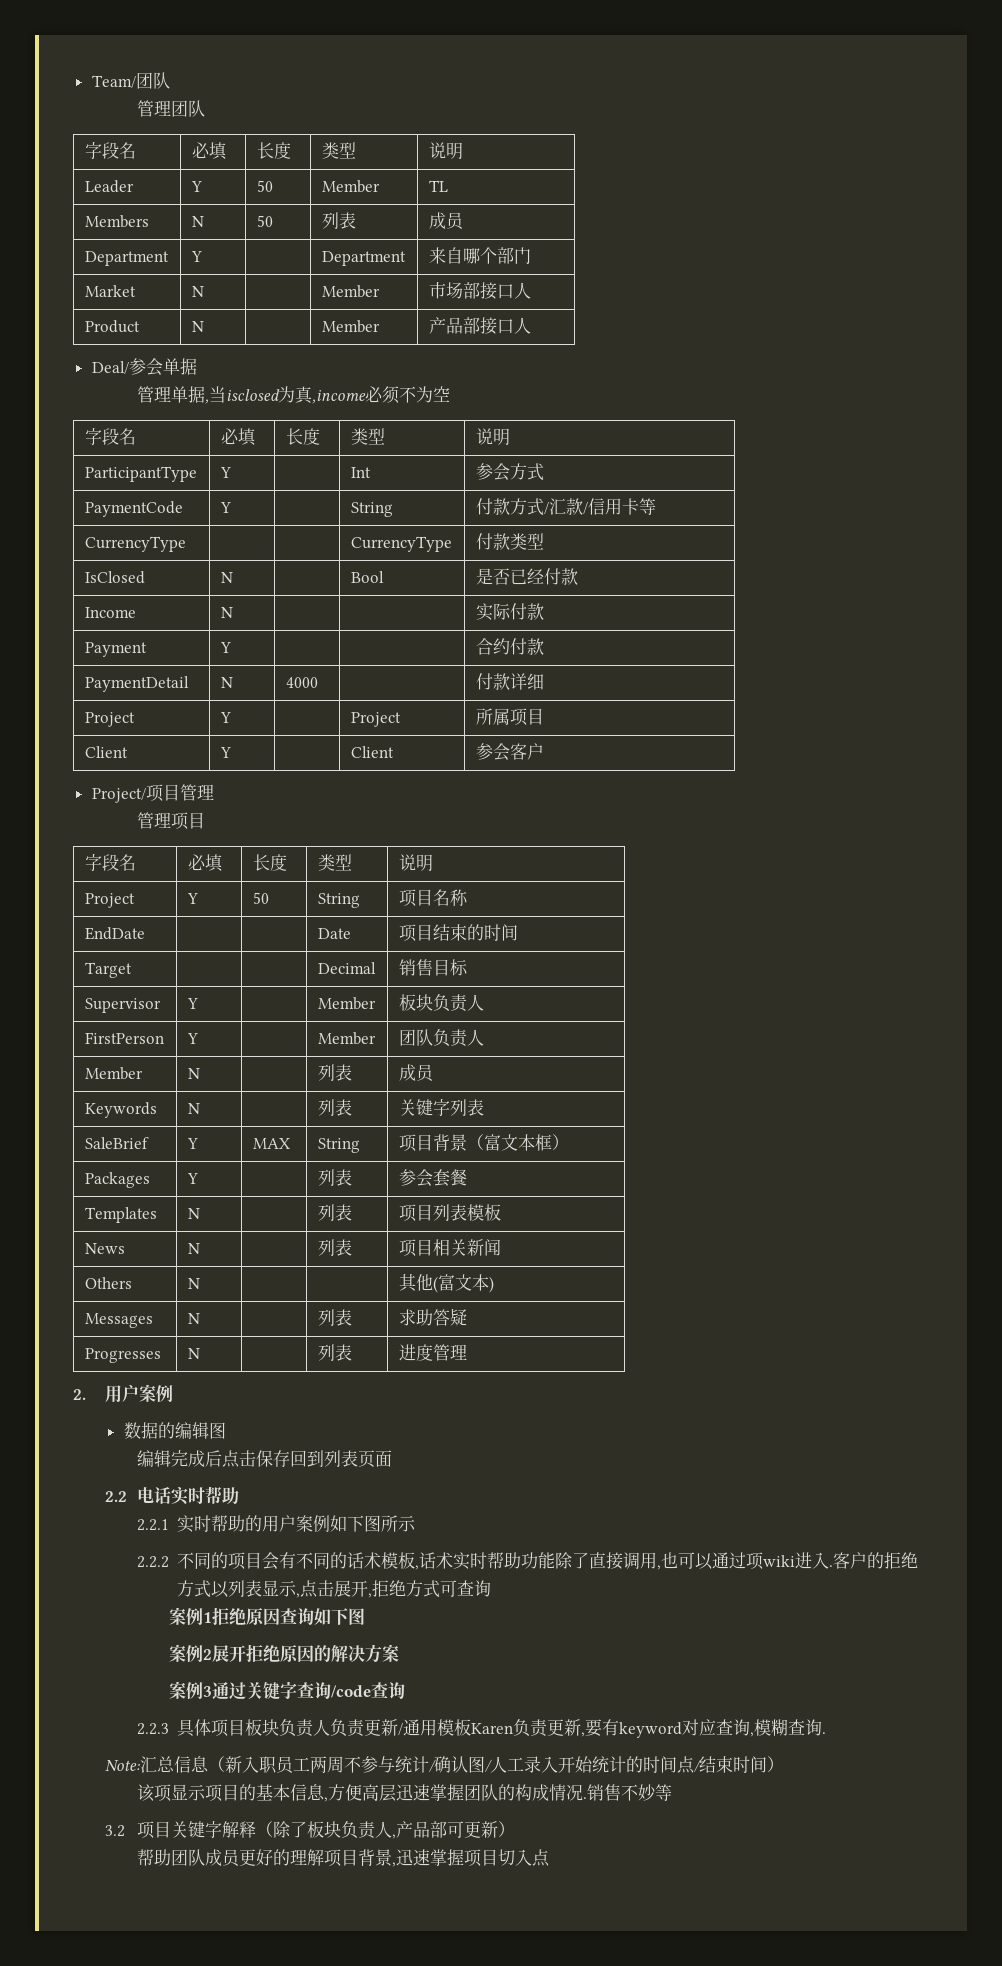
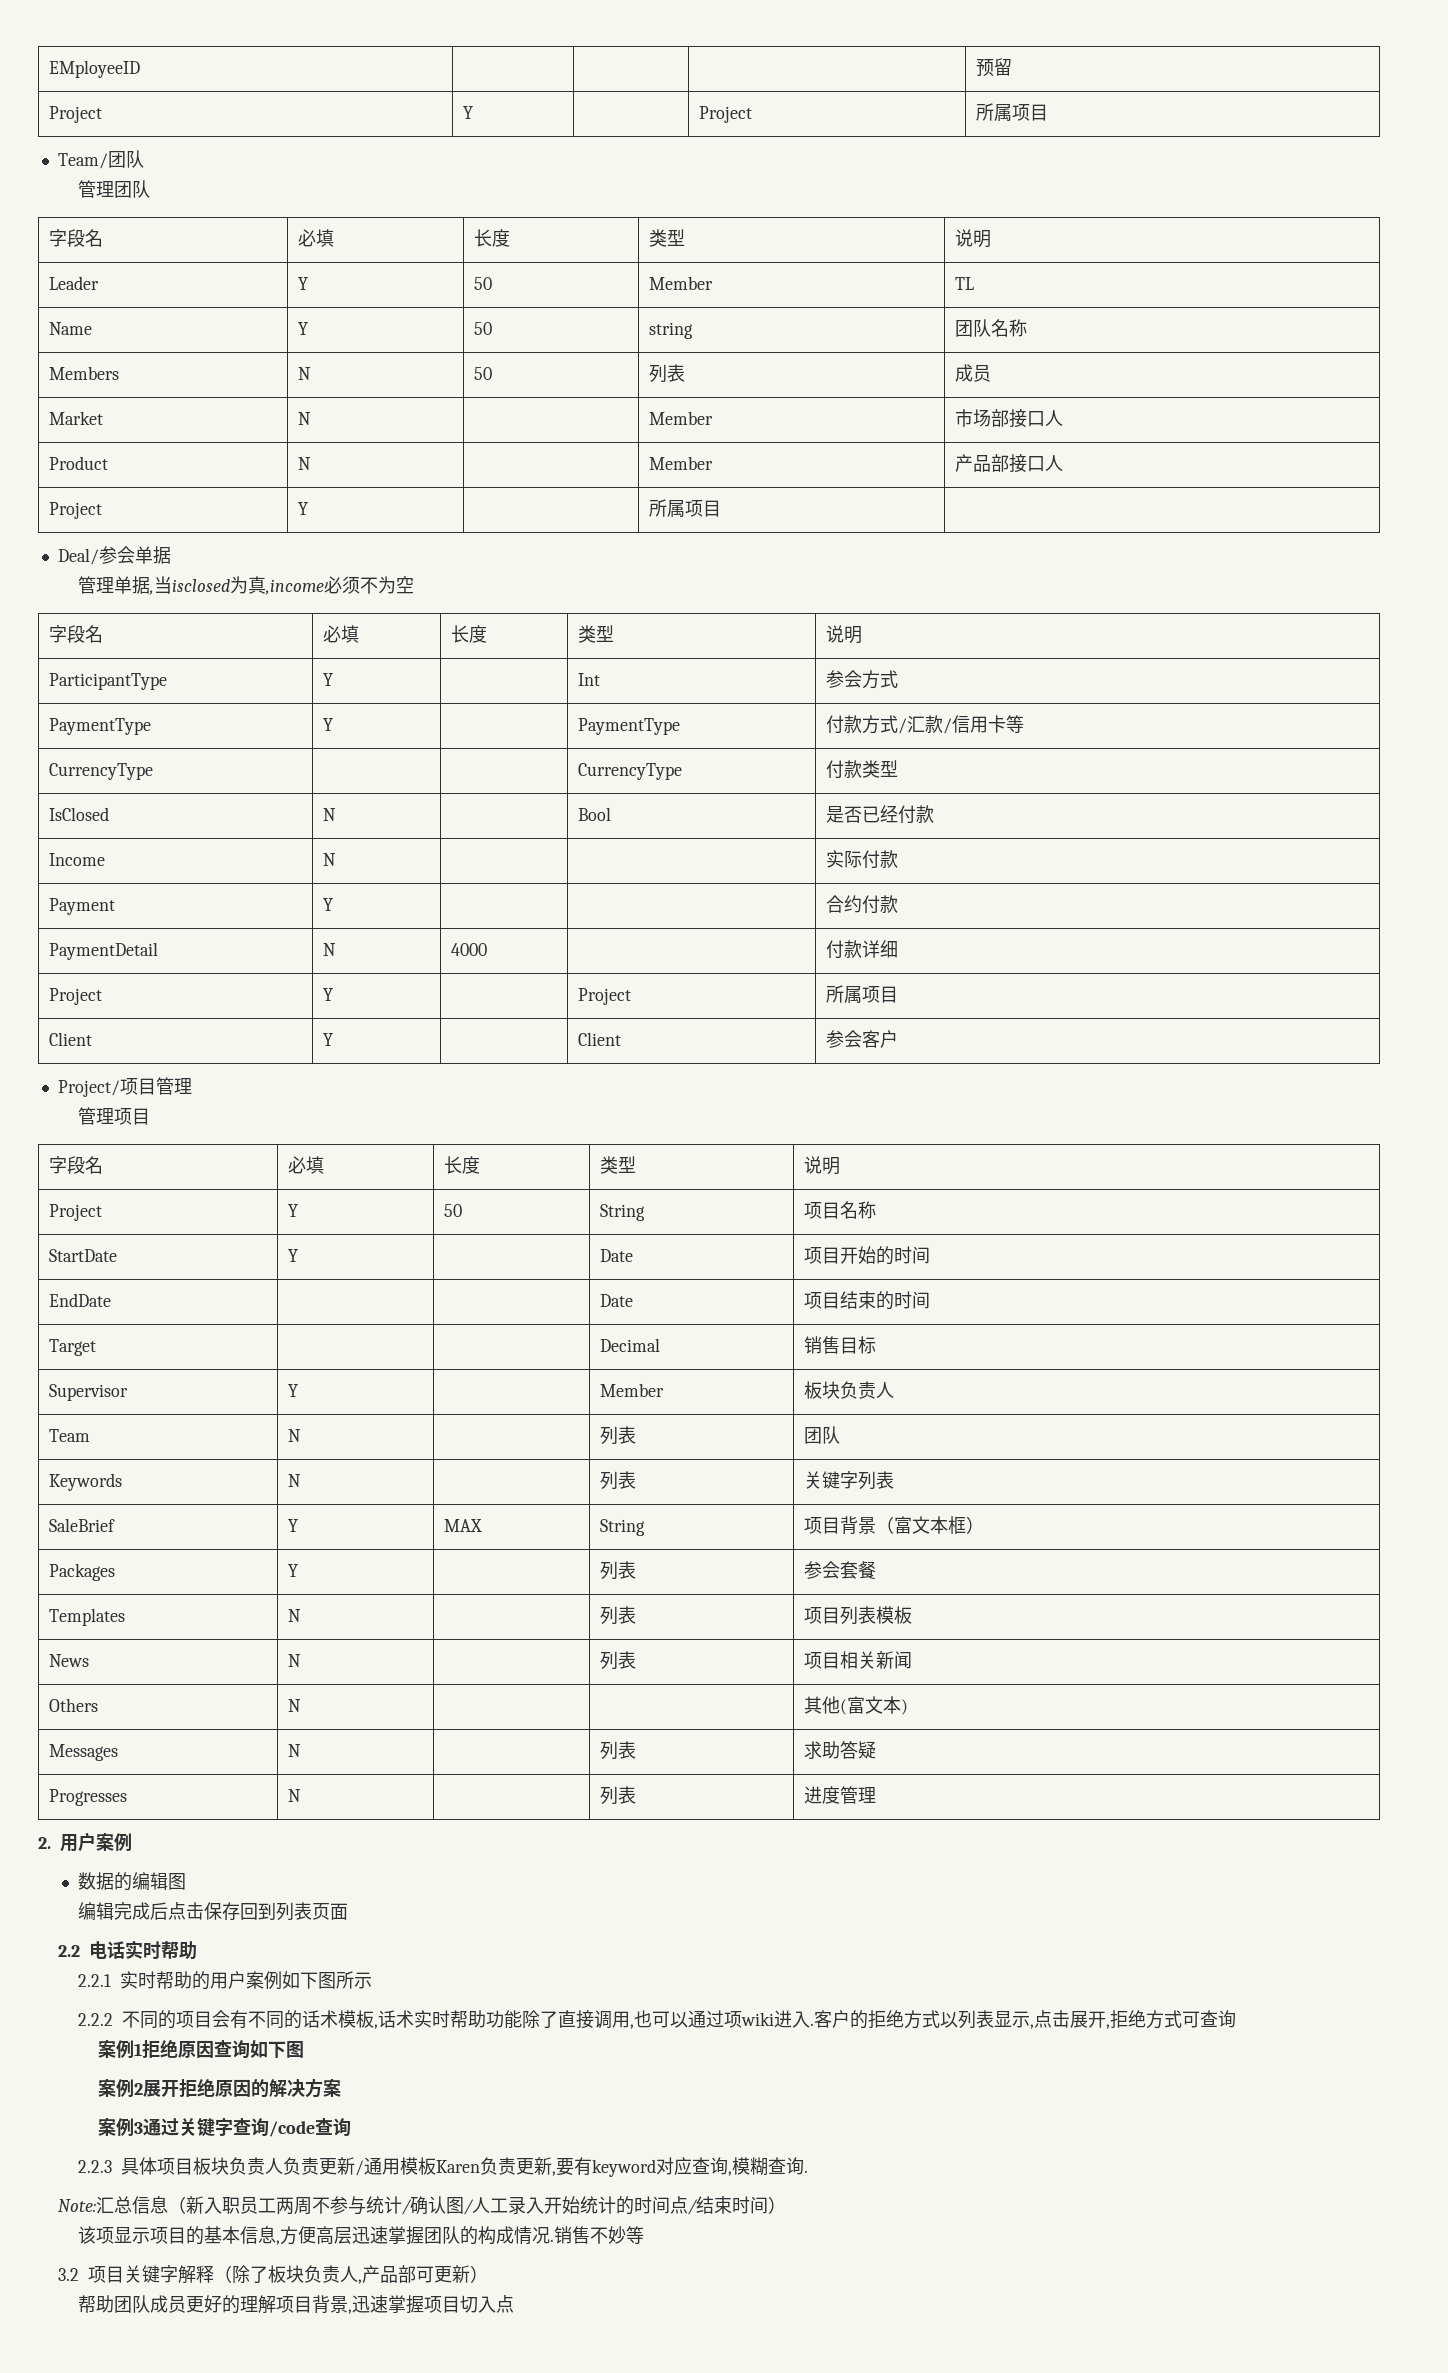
(91, 81) none -> [49,60,141,78] [976,58,1013,77] [49,106,103,123] [463,106,474,119] [699,106,753,123] [976,103,1049,121] EMployeeID | | | | 预留 // Project | Y | | Project | 所属项目 //
(448, 186) none -> [49,322,93,335] [298,322,309,335] [474,322,493,335] [649,322,694,339] [955,319,1028,337] // Name | Y | 50 | string | 团队名称
[84,251,169,266] [190,251,202,262] [321,251,406,266] [428,247,531,264] // Department | Y | | Department | 来自哪个部门 -> (992, 373) none
(531, 325) none -> [49,502,103,519] [298,502,309,515] [649,499,722,517] // Project | Y | | 所属项目 |
[84,501,183,517] [219,502,231,513] [350,502,393,517] PaymentCode | Y | | String -> [49,718,152,735] [323,718,334,731] [578,718,681,735] PaymentType | Y | | PaymentType
(468, 897) none -> [49,1249,118,1262] [288,1249,299,1262] [600,1249,634,1262] [804,1246,931,1265] // StartDate | Y | | Date | 项目开始的时间
[84,1032,164,1044] [186,1033,198,1044] [317,1032,376,1045] [398,1029,484,1047] [84,1067,143,1080] [187,1068,200,1079] [317,1064,352,1081] [398,1064,435,1082] FirstPerson | Y | | Member | 团队负责人 // Member | N | | 列表 | 成员 -> [49,1429,91,1442] [288,1429,302,1442] [600,1426,637,1445] [804,1426,841,1444] Team | N | | 列表 | 团队

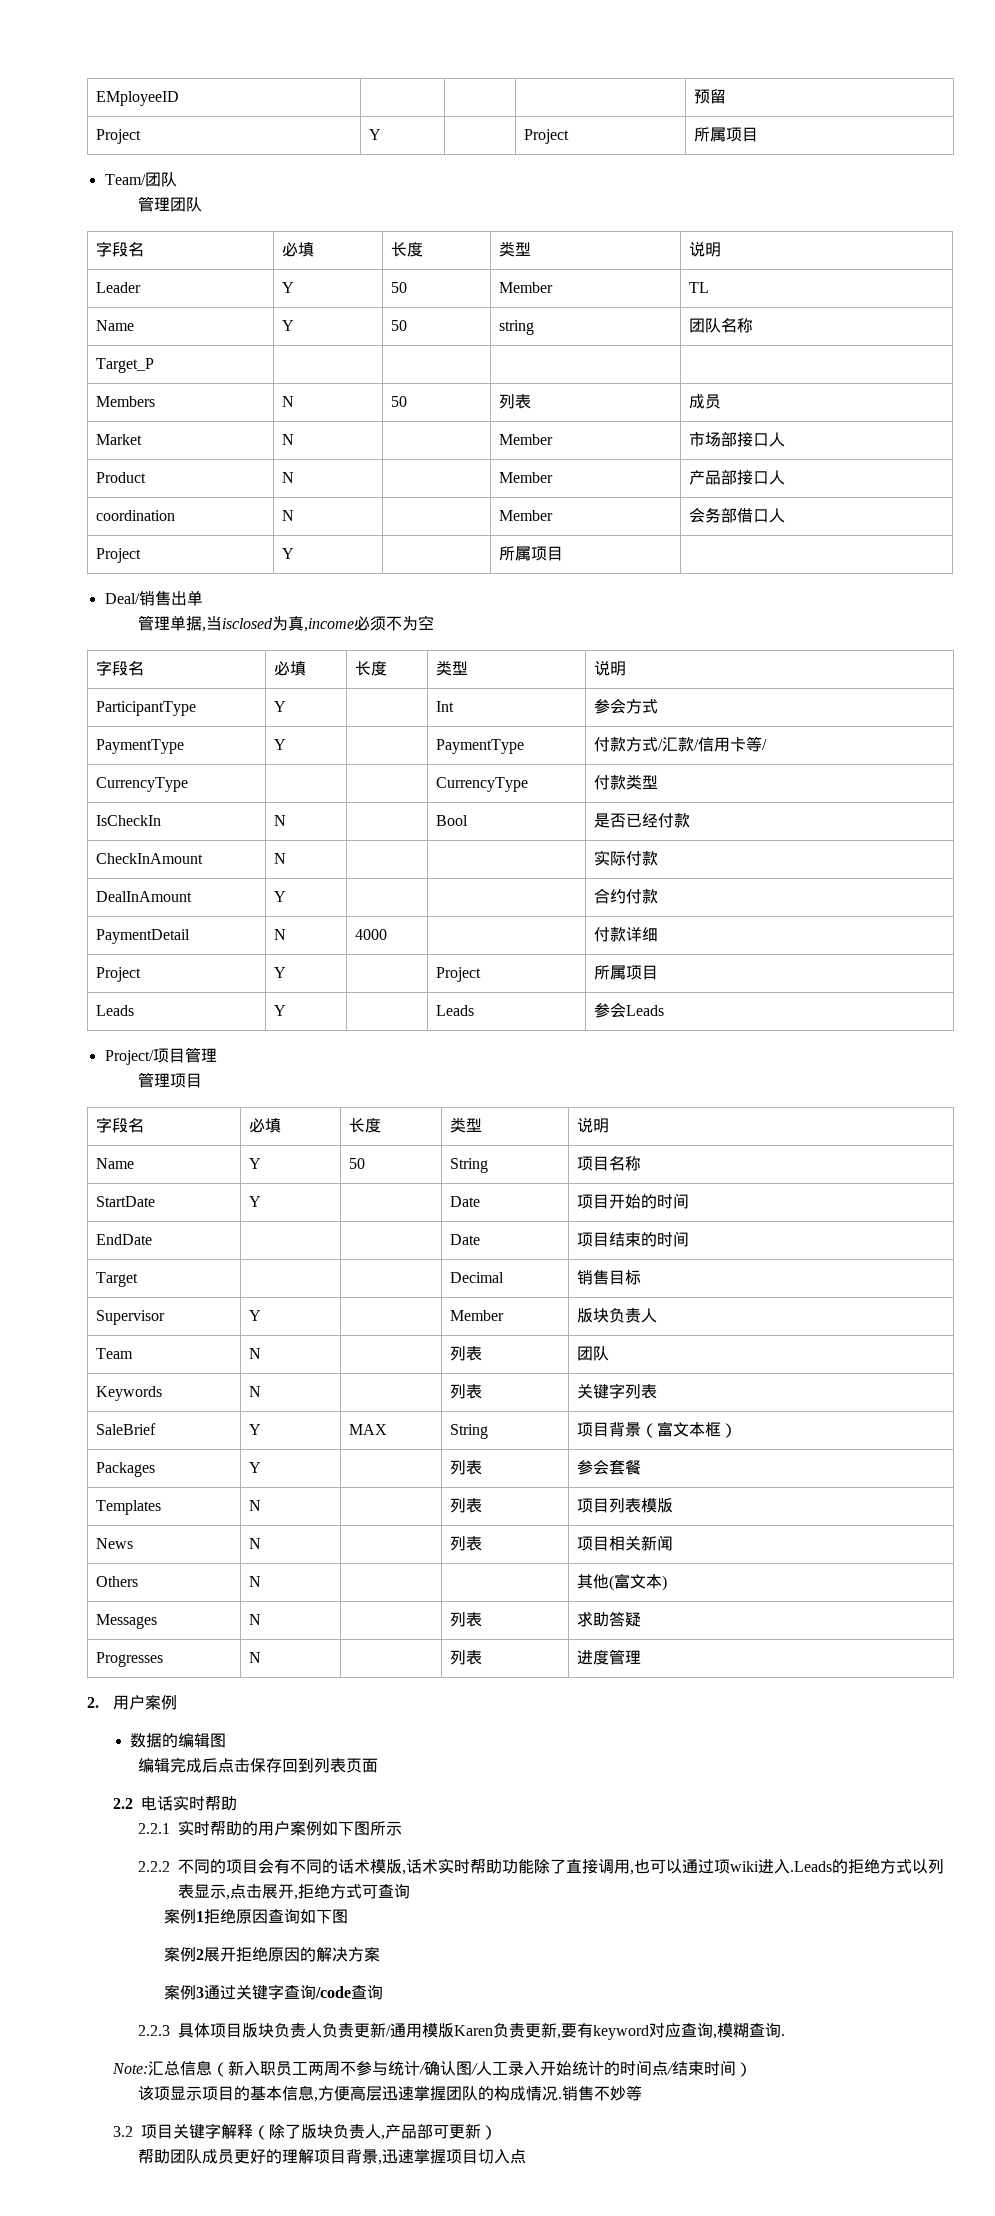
(1028, 328) none -> [96,358,155,373] // Target_P | | | |
(1064, 463) none -> [96,510,176,521] [282,510,295,521] [499,510,554,521] [689,507,786,523] // coordination | N | | Member | 会务部借口人
[98,546,171,564] 参会单据 -> [138,590,203,606] 销售出单
(1025, 724) none -> [762,739,768,750] /
[49,807,110,821] IsClosed -> [96,815,162,826] IsCheckIn
[49,853,106,866] Income -> [96,853,204,864] CheckInAmount
[49,898,116,915] Payment -> [96,891,193,902] DealInAmount
[49,1032,93,1046] [323,1033,334,1046] [578,1032,622,1046] [826,1030,899,1048] Client | Y | | Client | 参会客户 -> [96,1005,135,1016] [274,1005,287,1016] [436,1005,475,1016] [594,1002,665,1018] Leads | Y | | Leads | 参会Leads
[49,1204,103,1221] Project -> [96,1158,135,1169] Name
[804,1381,823,1399] 板 -> [577,1308,594,1323] 版
[894,1606,913,1624] 板 -> [657,1498,674,1513] 版
[356,2010,375,2028] 板 -> [386,1859,403,1874] 版
[810,2010,851,2028] .客户 -> [790,1861,833,1872] .Leads
[193,2157,212,2175] 板 -> [242,2023,259,2038] 版
[418,2157,437,2175] 板 -> [438,2023,455,2038] 版
[268,2265,287,2283] 板 -> [300,2124,317,2139] 版

